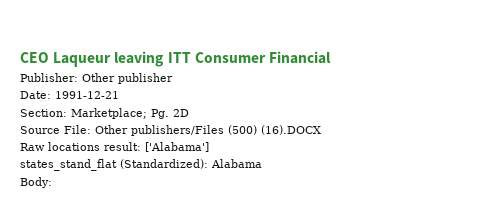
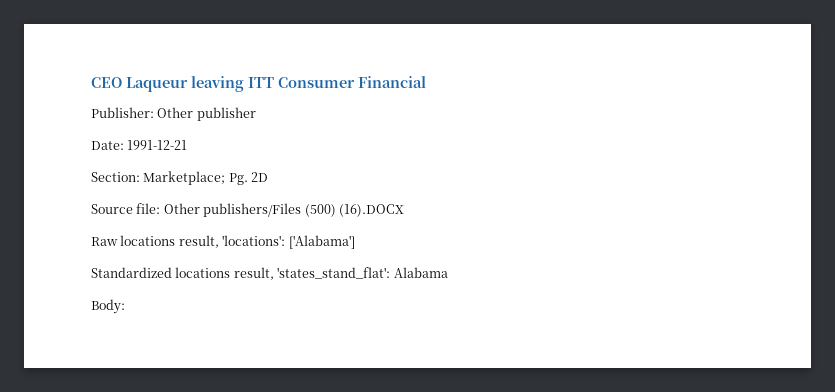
[64,125,91,134] File: -> [136,203,161,214] file:
[104,142,141,151] result: -> [178,235,286,248] result, 'locations':
[20,159,208,171] states_stand_flat (Standardized): -> [91,267,391,280] Standardized locations result, 'states_stand_flat':

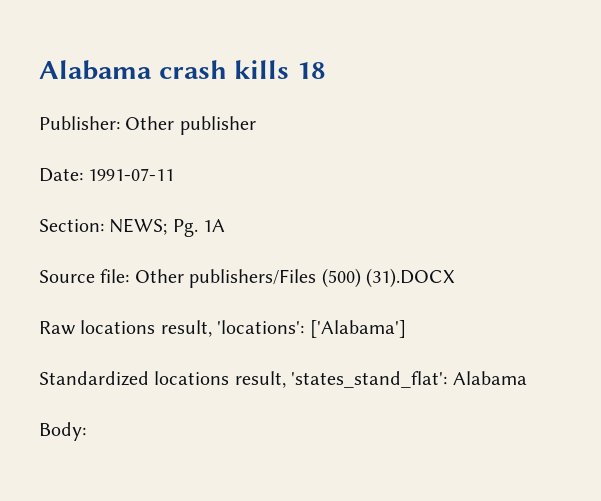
[91,76,426,92] CEO Laqueur leaving ITT Consumer Financial -> [39,60,325,80] Alabama crash kills 18
[127,140,188,150] 1991-12-21 -> [88,168,175,181] 1991-07-11
[143,171,269,185] Marketplace; Pg. 2D -> [109,218,226,237] NEWS; Pg. 1A
[338,204,404,217] (16).DOCX -> [366,268,455,288] (31).DOCX

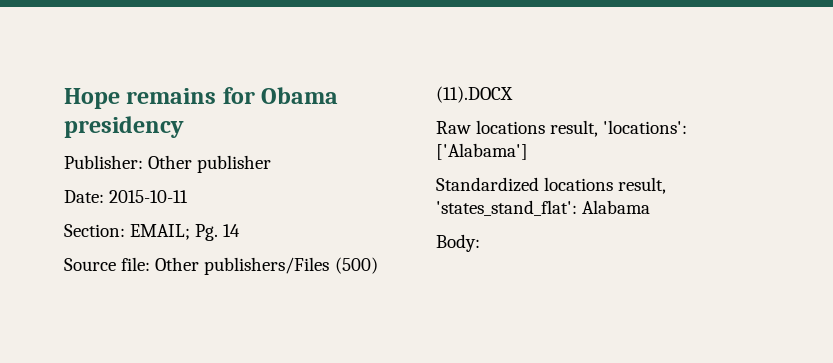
[39,60,325,80] Alabama crash kills 18 -> [64,87,339,109] [64,116,184,138] Hope remains for Obama presidency
[88,168,175,181] 1991-07-11 -> [109,190,189,203] 2015-10-11
[109,218,226,237] NEWS; Pg. 1A -> [130,224,241,241] EMAIL; Pg. 14
[366,268,455,288] (31).DOCX -> [436,86,513,103] (11).DOCX

